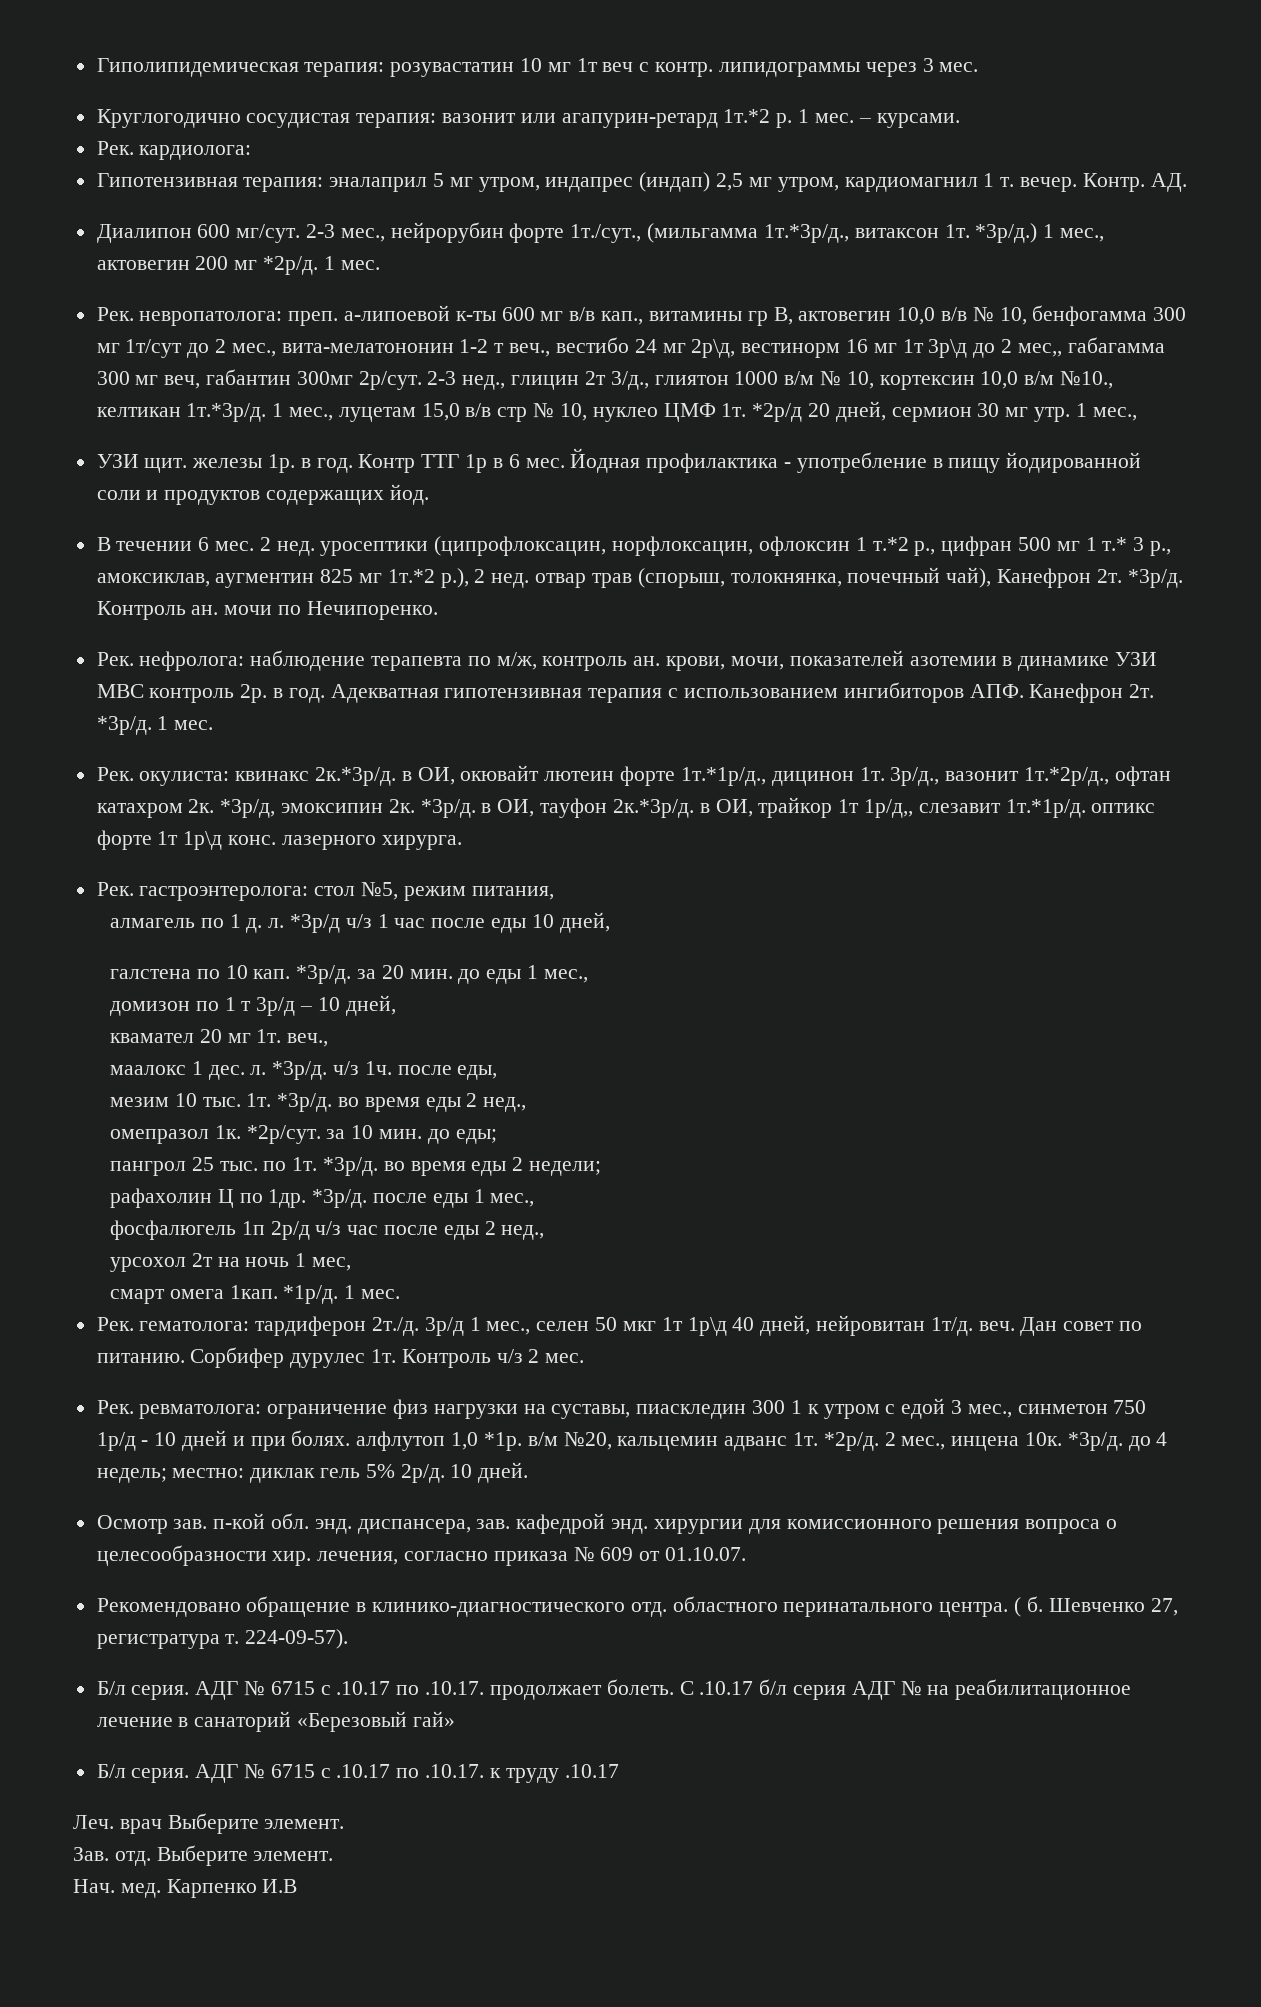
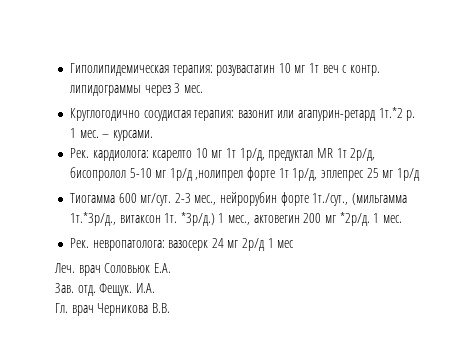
[96,172,1187,192] [96,224,192,243] // Гипотензивная терапия: эналаприл 5 мг утром, индапрес (индап) 2,5 мг утром, кардиомагнил 1 т. вечер. Контр. АД. // Диалипон -> [152,148,376,161] [69,167,420,181] [69,193,115,203] ксарелто 10 мг 1т 1р/д, предуктал MR 1т 2р/д, бисопролол 5-10 мг 1р/д ,нолипрел форте 1т 1р/д, эплепрес 25 мг 1р/д // Тиогамма
[288,305,1187,326] [96,337,1165,358] [96,369,1113,390] [96,401,1137,422] [96,448,1142,473] [96,484,429,505] [96,536,1171,556] [96,567,1183,588] [96,601,438,620] [96,650,1157,671] [96,682,1155,703] [96,716,214,735] [96,765,1171,786] [96,797,1156,818] [96,830,462,850] [96,882,554,901] [109,912,610,933] [109,965,588,984] [109,995,396,1016] [109,1029,329,1047] [109,1061,498,1080] [109,1093,527,1112] [109,1125,497,1144] [109,1157,601,1176] [109,1188,535,1208] [109,1220,545,1240] [109,1253,351,1272] [109,1285,400,1304] [96,1315,1142,1336] [96,1347,585,1368] [96,1398,1147,1419] [96,1430,1168,1451] [96,1462,529,1483] [96,1513,1117,1534] [96,1545,747,1566] [96,1596,1178,1617] [96,1629,349,1649] [96,1679,1132,1700] [96,1711,455,1732] [96,1764,619,1783] преп. а-липоевой к-ты 600 мг в/в кап., витамины гр В, актовегин 10,0 в/в № 10, бенфогамма 300 мг 1т/сут до 2 мес., вита-мелатононин 1-2 т веч., вестибо 24 мг 2р\д, вестинорм 16 мг 1т 3р\д до 2 мес,, габагамма 300 мг веч, габантин 300мг 2р/сут. 2-3 нед., глицин 2т 3/д., глиятон 1000 в/м № 10, кортексин 10,0 в/м №10., келтикан 1т.*3р/д. 1 мес., луцетам 15,0 в/в стр № 10, нуклео ЦМФ 1т. *2р/д 20 дней, сермион 30 мг утр. 1 мес., // УЗИ щит. железы 1р. в год. Контр ТТГ 1р в 6 мес. Йодная профилактика - употребление в пищу йодированной соли и продуктов содержащих йод. // В течении 6 мес. 2 нед. уросептики (ципрофлоксацин, норфлоксацин, офлоксин 1 т.*2 р., цифран 500 мг 1 т.* 3 р., амоксиклав, аугментин 825 мг 1т.*2 р.), 2 нед. отвар трав (спорыш, толокнянка, почечный чай), Канефрон 2т. *3р/д. Контроль ан. мочи по Нечипоренко. // Рек. нефролога: наблюдение терапевта по м/ж, контроль ан. крови, мочи, показателей азотемии в динамике УЗИ МВС контроль 2р. в год. Адекватная гипотензивная терапия с использованием ингибиторов АПФ. Канефрон 2т. *3р/д. 1 мес. // Рек. окулиста: квинакс 2к.*3р/д. в ОИ, окювайт лютеин форте 1т.*1р/д., дицинон 1т. 3р/д., вазонит 1т.*2р/д., офтан катахром 2к. *3р/д, эмоксипин 2к. *3р/д. в ОИ, тауфон 2к.*3р/д. в ОИ, трайкор 1т 1р/д,, слезавит 1т.*1р/д. оптикс форте 1т 1р\д конс. лазерного хирурга. // Рек. гастроэнтеролога: стол №5, режим питания, // алмагель по 1 д. л. *3р/д ч/з 1 час после еды 10 дней, // галстена по 10 кап. *3р/д. за 20 мин. до еды 1 мес., // домизон по 1 т 3р/д – 10 дней, // квамател 20 мг 1т. веч., // маалокс 1 дес. л. *3р/д. ч/з 1ч. после еды, // мезим 10 тыс. 1т. *3р/д. во время еды 2 нед., // омепразол 1к. *2р/сут. за 10 мин. до еды; // пангрол 25 тыс. по 1т. *3р/д. во время еды 2 недели; // рафахолин Ц по 1др. *3р/д. после еды 1 мес., // фосфалюгель 1п 2р/д ч/з час после еды 2 нед., // урсохол 2т на ночь 1 мес, // смарт омега 1кап. *1р/д. 1 мес. // Рек. гематолога: тардиферон 2т./д. 3р/д 1 мес., селен 50 мкг 1т 1р\д 40 дней, нейровитан 1т/д. веч. Дан совет по питанию. Сорбифер дурулес 1т. Контроль ч/з 2 мес. // Рек. ревматолога: ограничение физ нагрузки на суставы, пиаскледин 300 1 к утром с едой 3 мес., синметон 750 1р/д - 10 дней и при болях. алфлутоп 1,0 *1р. в/м №20, кальцемин адванс 1т. *2р/д. 2 мес., инцена 10к. *3р/д. до 4 недель; местно: диклак гель 5% 2р/д. 10 дней. // Осмотр зав. п-кой обл. энд. диспансера, зав. кафедрой энд. хирургии для комиссионного решения вопроса о целесообразности хир. лечения, согласно приказа № 609 от 01.10.07. // Рекомендовано обращение в клинико-диагностического отд. областного перинатального центра. ( б. Шевченко 27, регистратура т. 224-09-57). // Б/л серия. АДГ № 6715 с .10.17 по .10.17. продолжает болеть. С .10.17 б/л серия АДГ № на реабилитационное лечение в санаторий «Березовый гай» // Б/л серия. АДГ № 6715 с .10.17 по .10.17. к труду .10.17 -> [168,238,295,251] вазосерк 24 мг 2р/д 1 мес
[167,1813,345,1834] Выберите элемент. -> [104,263,171,273] Соловьюк Е.А.
[156,1845,334,1866] [73,1879,298,1898] Выберите элемент. // Нач. мед. Карпенко И.В -> [99,283,155,296] [55,303,170,316] Фещук. И.А. // Гл. врач Черникова В.В.

